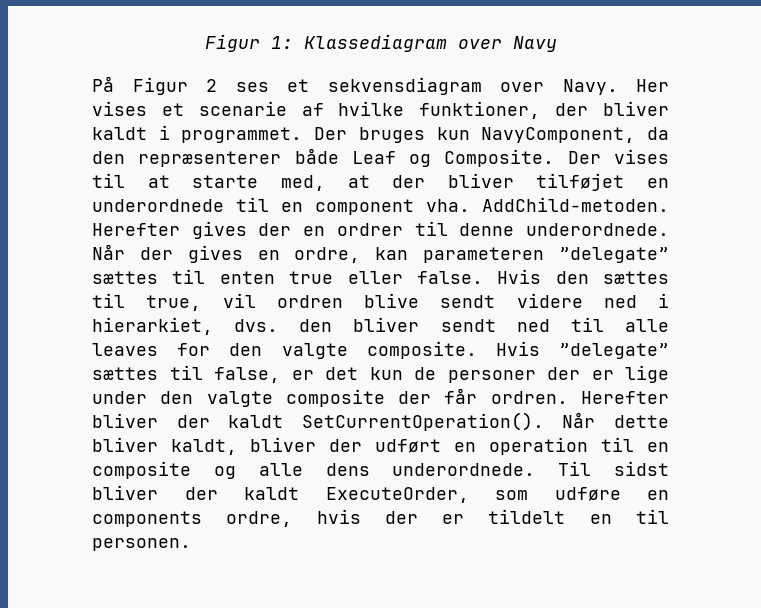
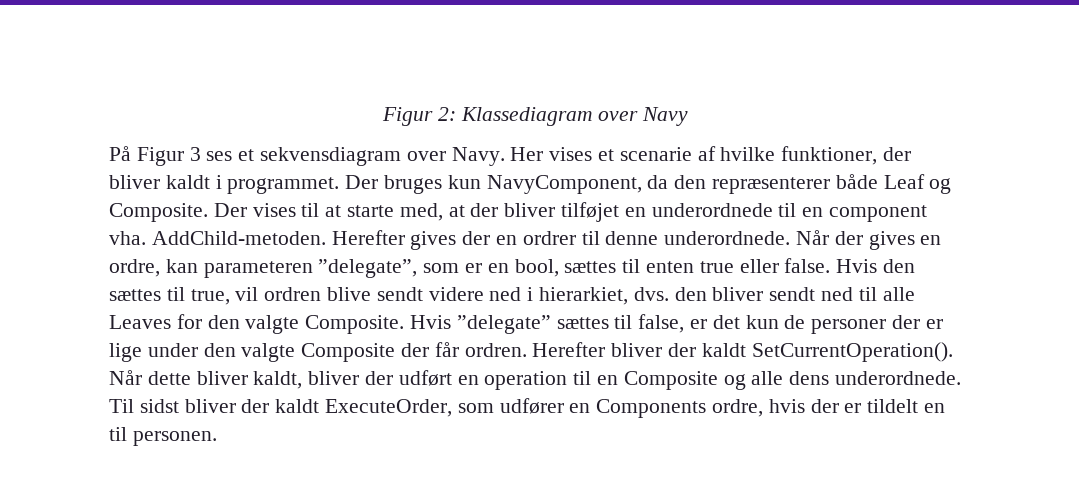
[204,34,293,52] Figur 1: -> [381,107,456,126] Figur 2:
[206,79,217,92] 2 -> [189,147,201,161] 3
[559,247,669,263] ”delegate” -> [318,259,559,278] ”delegate”, som er en bool,
[92,343,158,356] leaves -> [109,315,171,329] Leaves
[366,341,477,359] composite. -> [305,315,405,334] Composite.
[285,389,385,407] composite -> [301,343,396,362] Composite
[92,461,191,479] composite -> [623,371,718,390] Composite
[554,487,669,501] [92,511,202,527] udføre en components -> [499,398,707,418] udfører en Components

